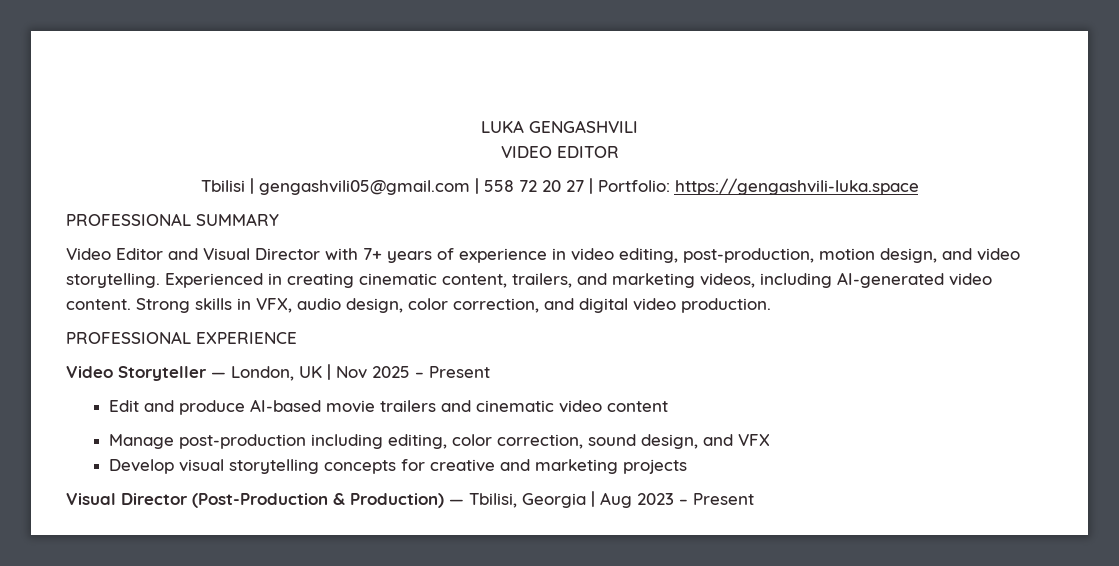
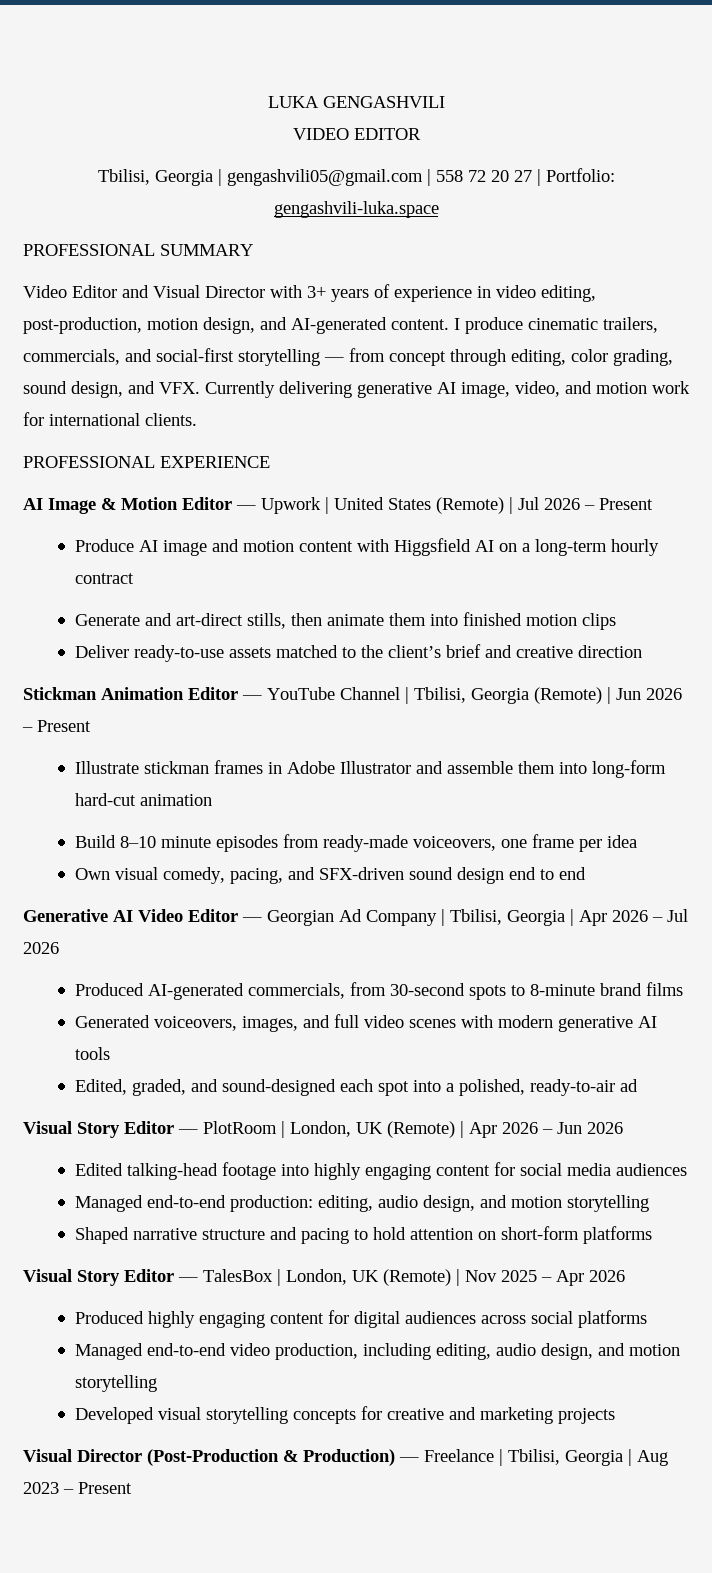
[200,180,245,192] Tbilisi -> [97,169,213,186] Tbilisi, Georgia
[674,178,919,195] https://gengashvili-luka.space -> [273,201,439,218] gengashvili-luka.space
[363,248,382,260] 7+ -> [307,286,326,298] 3+
[977,248,1020,261] [66,272,992,288] [66,298,771,313] [66,331,297,344] [66,364,490,381] [109,399,669,415] [109,434,771,449] [109,459,175,474] video storytelling. Experienced in creating cinematic content, trailers, and marketing videos, including AI-generated video content. Strong skills in VFX, audio design, color correction, and digital video production. // PROFESSIONAL EXPERIENCE // Video Storyteller — London, UK | Nov 2025 – Present // Edit and produce AI-based movie trailers and cinematic video content // Manage post-production including editing, color correction, sound design, and VFX // Develop -> [291,317,658,334] [23,348,673,366] [23,381,690,398] [23,412,197,426] [23,456,270,468] [23,497,653,514] [75,538,660,556] [75,573,135,584] [75,612,617,630] [75,644,643,662] [23,687,682,704] [22,720,91,732] [75,760,667,778] [75,793,213,806] [75,834,638,852] [75,867,587,884] [23,909,688,926] [23,942,59,954] [75,982,684,1000] [75,1014,658,1032] [75,1047,111,1060] [75,1079,639,1096] [23,1121,623,1138] [75,1162,688,1180] [75,1195,650,1212] [75,1226,653,1244] [23,1269,625,1286] [75,1310,648,1328] [75,1343,681,1360] [75,1375,158,1392] [75,1407,155,1424] AI-generated content. I produce cinematic trailers, commercials, and social-first storytelling — from concept through editing, color grading, sound design, and VFX. Currently delivering generative AI image, video, and motion work for international clients. // PROFESSIONAL EXPERIENCE // AI Image & Motion Editor — Upwork | United States (Remote) | Jul 2026 – Present // Produce AI image and motion content with Higgsfield AI on a long-term hourly contract // Generate and art-direct stills, then animate them into finished motion clips // Deliver ready-to-use assets matched to the client’s brief and creative direction // Stickman Animation Editor — YouTube Channel | Tbilisi, Georgia (Remote) | Jun 2026 – Present // Illustrate stickman frames in Adobe Illustrator and assemble them into long-form hard-cut animation // Build 8–10 minute episodes from ready-made voiceovers, one frame per idea // Own visual comedy, pacing, and SFX-driven sound design end to end // Generative AI Video Editor — Georgian Ad Company | Tbilisi, Georgia | Apr 2026 – Jul 2026 // Produced AI-generated commercials, from 30-second spots to 8-minute brand films // Generated voiceovers, images, and full video scenes with modern generative AI tools // Edited, graded, and sound-designed each spot into a polished, ready-to-air ad // Visual Story Editor — PlotRoom | London, UK (Remote) | Apr 2026 – Jun 2026 // Edited talking-head footage into highly engaging content for social media audiences // Managed end-to-end production: editing, audio design, and motion storytelling // Shaped narrative structure and pacing to hold attention on short-form platforms // Visual Story Editor — TalesBox | London, UK (Remote) | Nov 2025 – Apr 2026 // Produced highly engaging content for digital audiences across social platforms // Managed end-to-end video production, including editing, audio design, and motion storytelling // Developed
(464, 502) none -> [424,1449,503,1466] Freelance |

